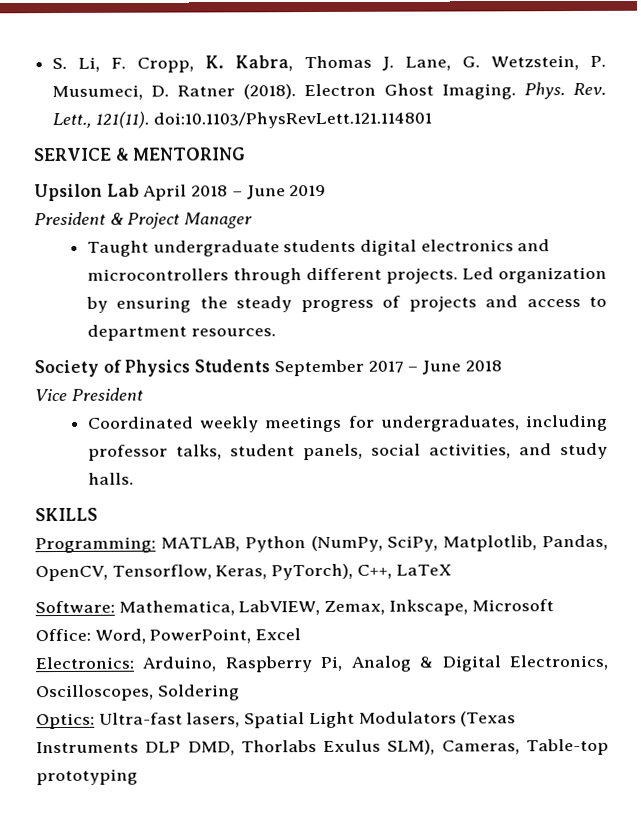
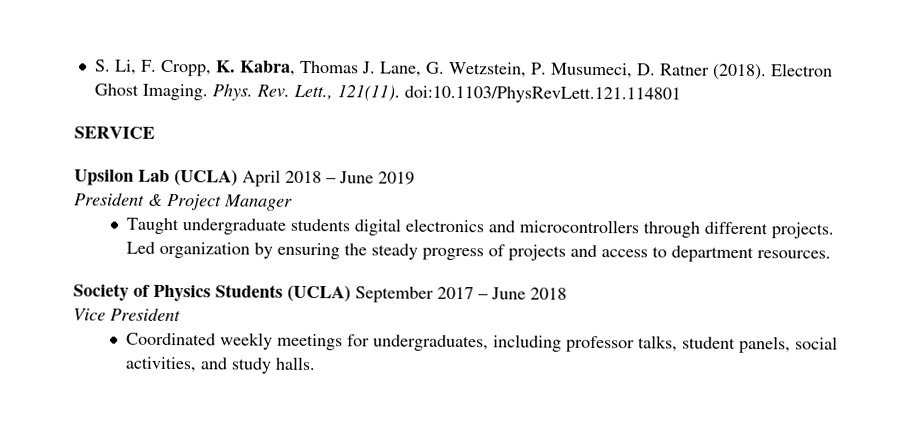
[114,147,247,161] & MENTORING -> (155, 132) none
(140, 190) none -> [174,169,238,187] (UCLA)
(271, 366) none -> [287,284,351,303] (UCLA)
[35,507,98,522] [35,534,608,554] [35,563,452,582] [35,599,554,616] [35,628,302,644] [35,654,608,673] [36,684,240,702] [36,711,517,730] [36,738,610,756] [36,768,138,786] // SKILLS // Programming: MATLAB, Python (NumPy, SciPy, Matplotlib, Pandas, OpenCV, Tensorflow, Keras, PyTorch), C++, LaTeX // Software: Mathematica, LabVIEW, Zemax, Inkscape, Microsoft Office: Word, PowerPoint, Excel // Electronics: Arduino, Raspberry Pi, Analog & Digital Electronics, Oscilloscopes, Soldering // Optics: Ultra-fast lasers, Spatial Light Modulators (Texas Instruments DLP DMD, Thorlabs Exulus SLM), Cameras, Table-top prototyping -> (316, 363) none

